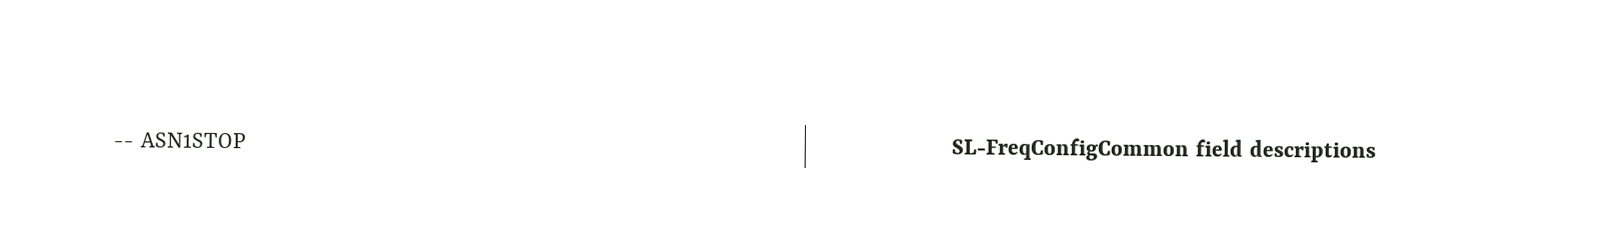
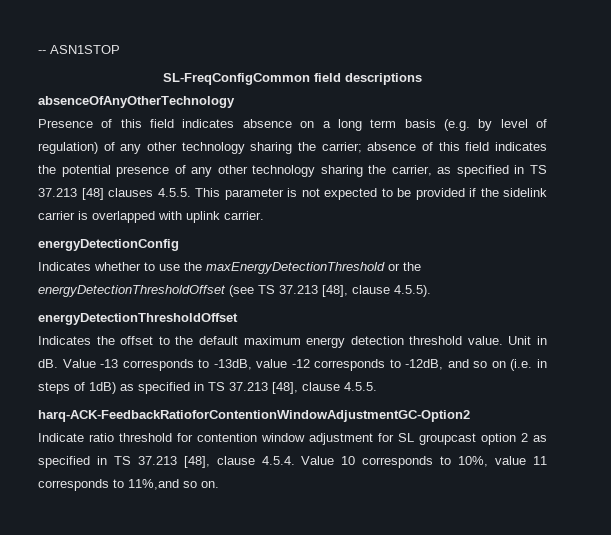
(1376, 151) none -> [38,96,235,108] [38,119,547,131] [38,142,548,154] [38,165,548,177] [38,188,547,200] [38,211,264,223] [38,239,179,251] [38,262,421,274] [38,285,431,297] [38,313,238,325] [38,336,547,348] [38,359,548,371] [38,382,377,394] [38,410,470,422] [38,433,547,445] [38,456,547,468] [38,479,219,491] // absenceOfAnyOtherTechnology // Presence of this field indicates absence on a long term basis (e.g. by level of regulation) of any other technology sharing the carrier; absence of this field indicates the potential presence of any other technology sharing the carrier, as specified in TS 37.213 [48] clauses 4.5.5. This parameter is not expected to be provided if the sidelink carrier is overlapped with uplink carrier. // energyDetectionConfig // Indicates whether to use the maxEnergyDetectionThreshold or the energyDetectionThresholdOffset (see TS 37.213 [48], clause 4.5.5). // energyDetectionThresholdOffset // Indicates the offset to the default maximum energy detection threshold value. Unit in dB. Value -13 corresponds to -13dB, value -12 corresponds to -12dB, and so on (i.e. in steps of 1dB) as specified in TS 37.213 [48], clause 4.5.5. // harq-ACK-FeedbackRatioforContentionWindowAdjustmentGC-Option2 // Indicate ratio threshold for contention window adjustment for SL groupcast option 2 as specified in TS 37.213 [48], clause 4.5.4. Value 10 corresponds to 10%, value 11 corresponds to 11%,and so on.

